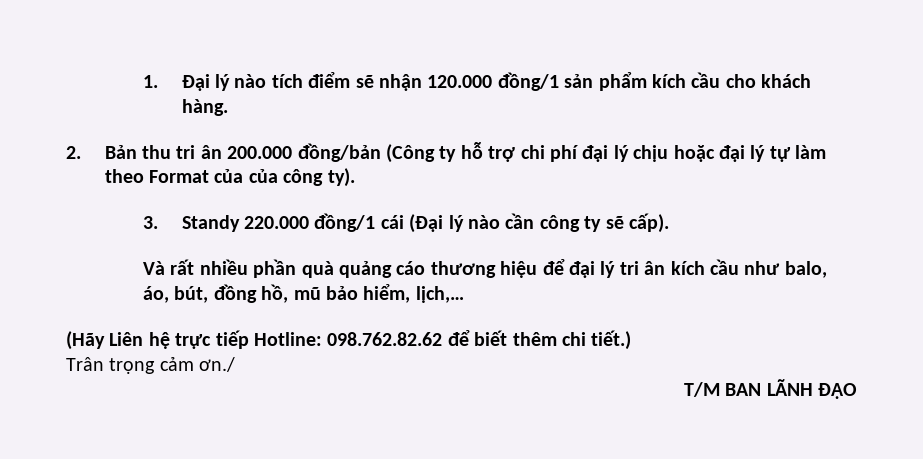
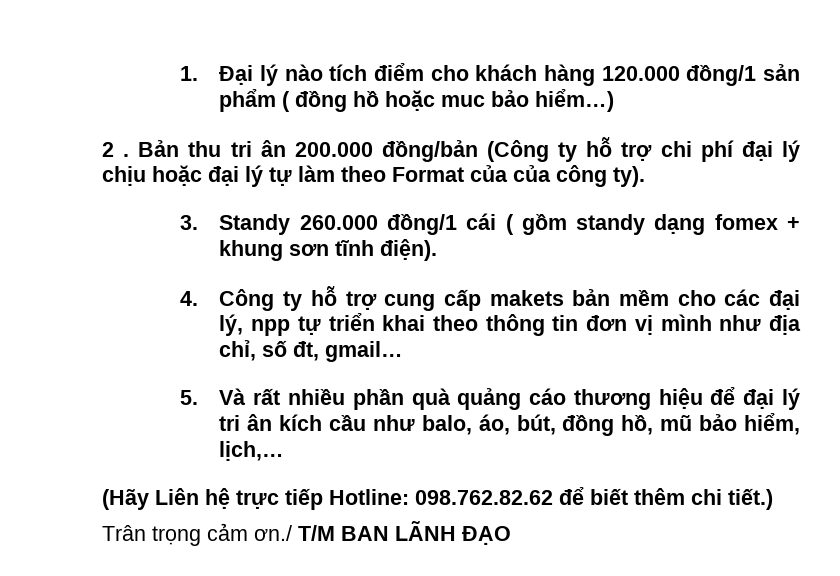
[355,74,422,91] sẽ nhận -> [430,64,596,86] cho khách hàng
[651,72,812,88] [181,99,228,116] [66,146,81,159] kích cầu cho khách hàng. // 2. -> [282,89,615,112] [102,142,130,157] ( đồng hồ hoặc muc bảo hiểm…) // 2 .
[243,216,309,229] 220.000 -> [299,215,378,230] 260.000
[409,213,669,233] (Đại lý nào cần công ty sẽ cấp). // -> [505,214,801,235] [219,239,438,261] [180,286,801,311] [219,313,802,336] [219,340,404,362] [180,390,199,405] ( gồm standy dạng fomex + khung sơn tĩnh điện). // 4. Công ty hỗ trợ cung cấp makets bản mềm cho các đại lý, npp tự triển khai theo thông tin đơn vị mình như địa chỉ, số đt, gmail… // 5.
(236, 364) // -> (292, 533) none

